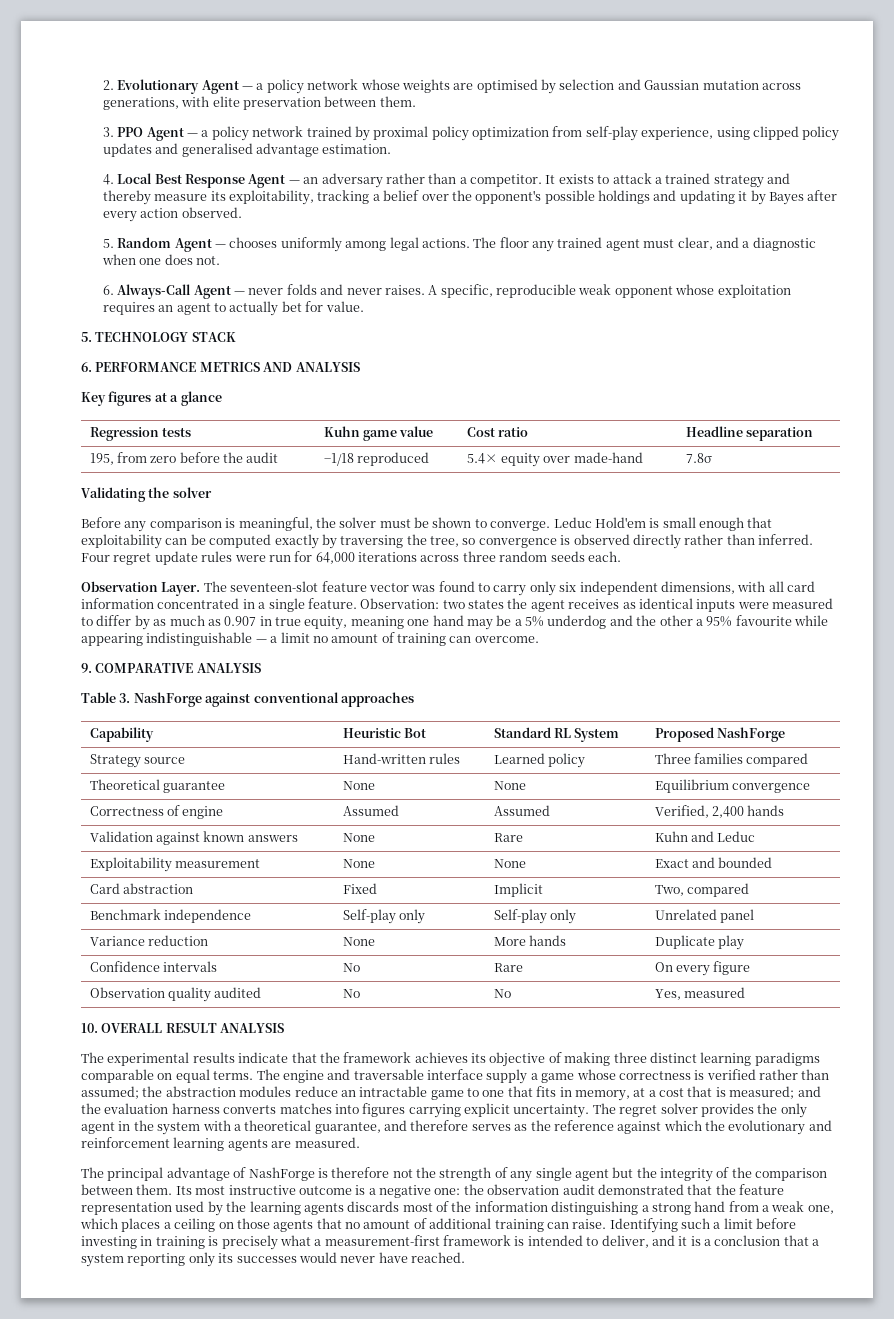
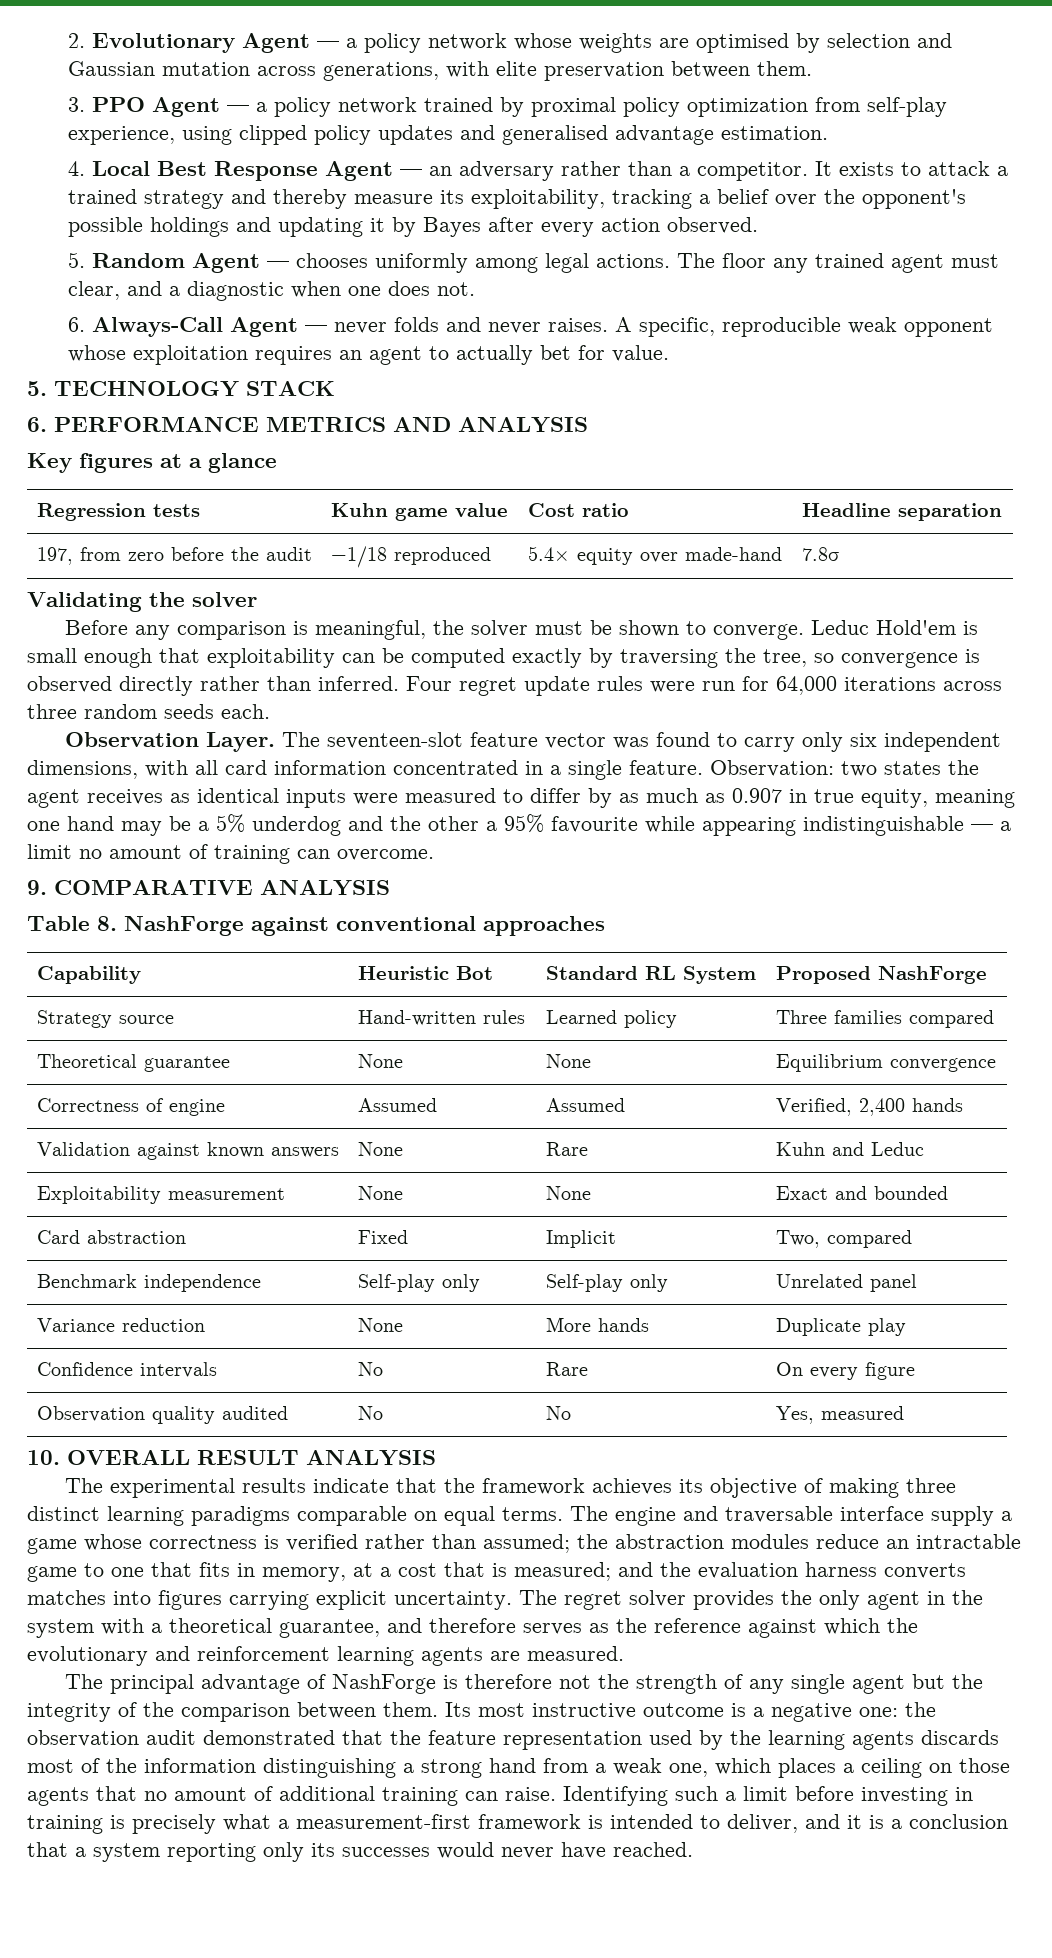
[89,453,114,465] 195, -> [36,547,73,565] 197,
[119,693,131,703] 3. -> [97,916,117,931] 8.

